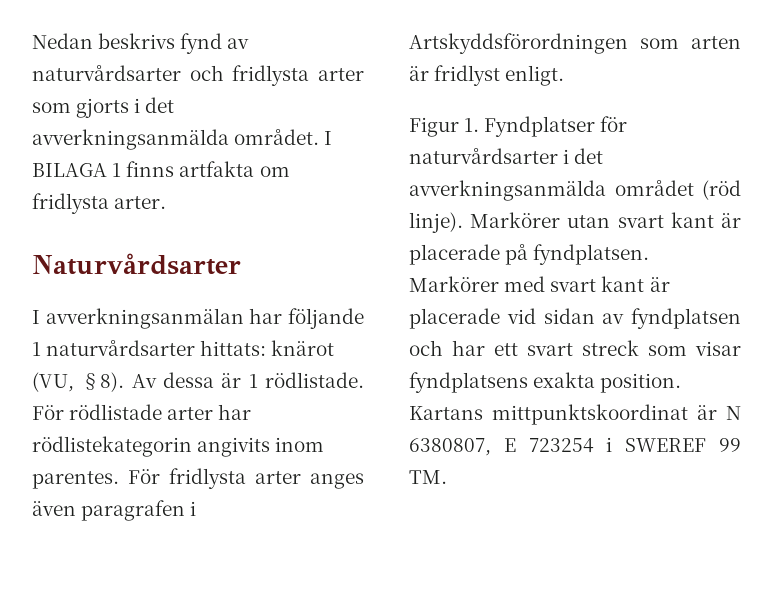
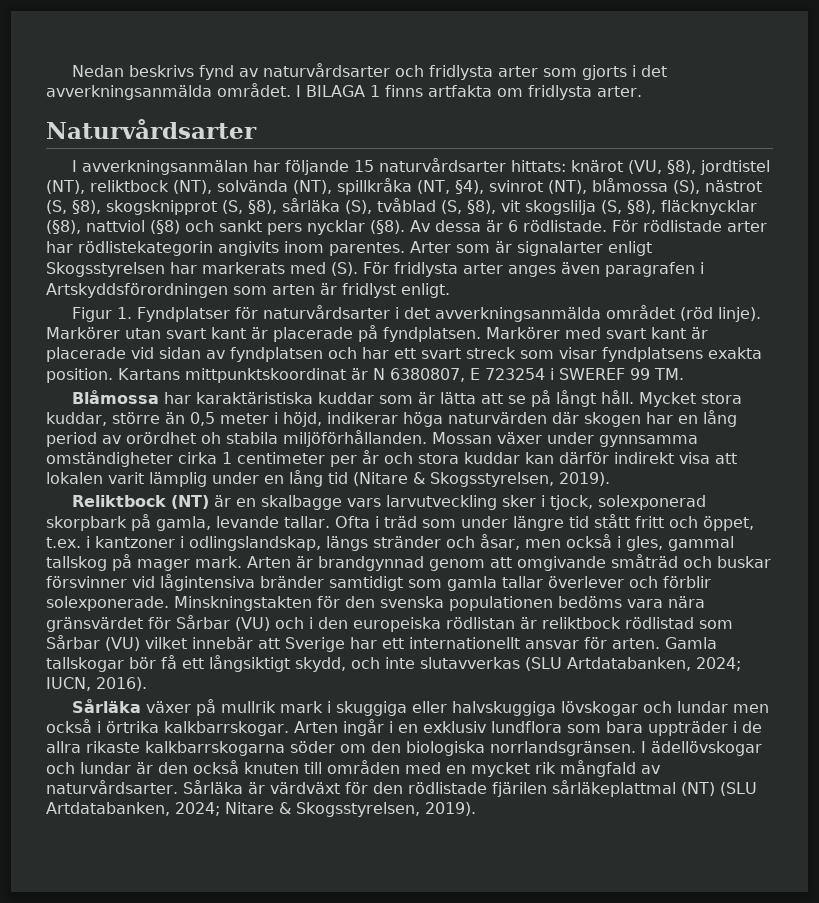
[32,342,41,356] 1 -> [354,160,375,172] 15
[81,372,125,392] §8). -> [667,160,771,175] [46,178,762,195] [46,198,757,215] [46,220,405,235] §8), jordtistel (NT), reliktbock (NT), solvända (NT), spillkråka (NT, §4), svinrot (NT), blåmossa (S), nästrot (S, §8), skogsknipprot (S, §8), sårläka (S), tvåblad (S, §8), vit skogslilja (S, §8), fläcknycklar (§8), nattviol (§8) och sankt pers nycklar (§8).
[248,374,258,388] 1 -> [507,220,518,232] 6
(119, 480) none -> [410,241,652,256] [46,262,358,277] Arter som är signalarter enligt Skogsstyrelsen har markerats med (S).
(447, 477) none -> [72,390,743,407] [46,410,737,427] [46,430,698,447] [46,450,737,467] [46,470,610,487] [72,495,707,510] [46,514,754,531] [46,534,734,551] [46,554,771,571] [46,574,711,591] [46,596,705,611] [46,615,733,632] [46,635,717,652] [46,655,741,672] [46,677,147,691] [72,699,770,716] [46,719,762,736] [46,741,762,756] [46,760,660,777] [46,780,757,797] [46,802,476,817] // Blåmossa har karaktäristiska kuddar som är lätta att se på långt håll. Mycket stora kuddar, större än 0,5 meter i höjd, indikerar höga naturvärden där skogen har en lång period av orördhet oh stabila miljöförhållanden. Mossan växer under gynnsamma omständigheter cirka 1 centimeter per år och stora kuddar kan därför indirekt visa att lokalen varit lämplig under en lång tid (Nitare & Skogsstyrelsen, 2019). // Reliktbock (NT) är en skalbagge vars larvutveckling sker i tjock, solexponerad skorpbark på gamla, levande tallar. Ofta i träd som under längre tid stått fritt och öppet, t.ex. i kantzoner i odlingslandskap, längs stränder och åsar, men också i gles, gammal tallskog på mager mark. Arten är brandgynnad genom att omgivande småträd och buskar försvinner vid lågintensiva bränder samtidigt som gamla tallar överlever och förblir solexponerade. Minskningstakten för den svenska populationen bedöms vara nära gränsvärdet för Sårbar (VU) och i den europeiska rödlistan är reliktbock rödlistad som Sårbar (VU) vilket innebär att Sverige har ett internationellt ansvar för arten. Gamla tallskogar bör få ett långsiktigt skydd, och inte slutavverkas (SLU Artdatabanken, 2024; IUCN, 2016). // Sårläka växer på mullrik mark i skuggiga eller halvskuggiga lövskogar och lundar men också i örtrika kalkbarrskogar. Arten ingår i en exklusiv lundflora som bara uppträder i de allra rikaste kalkbarrskogarna söder om den biologiska norrlandsgränsen. I ädellövskogar och lundar är den också knuten till områden med en mycket rik mångfald av naturvårdsarter. Sårläka är värdväxt för den rödlistade fjärilen sårläkeplattmal (NT) (SLU Artdatabanken, 2024; Nitare & Skogsstyrelsen, 2019).

